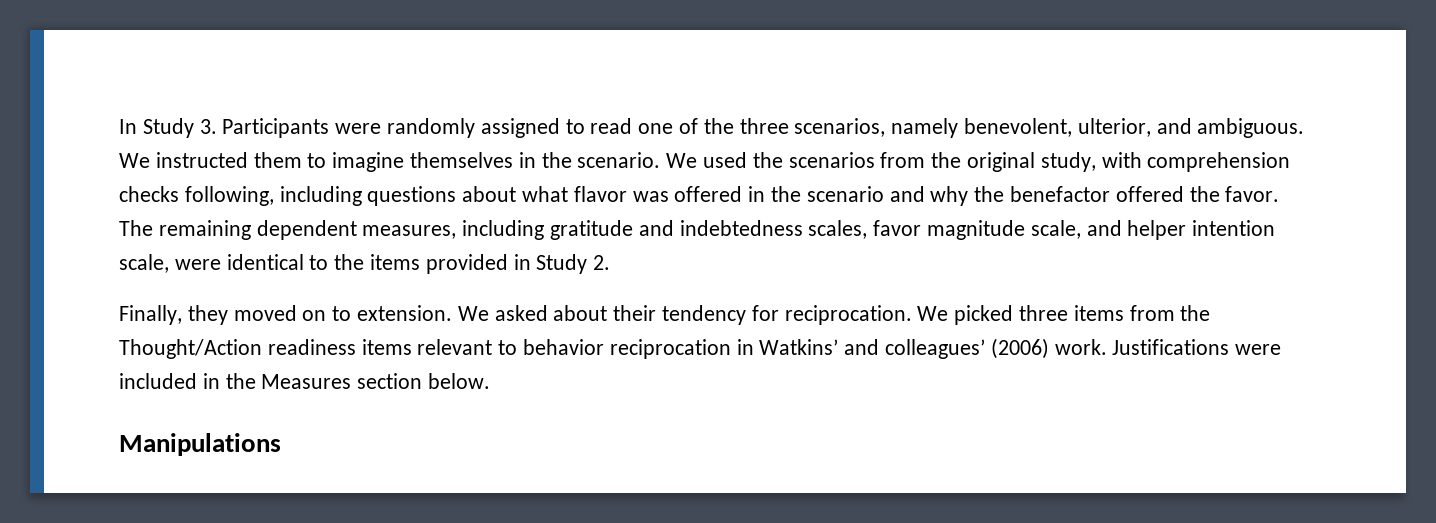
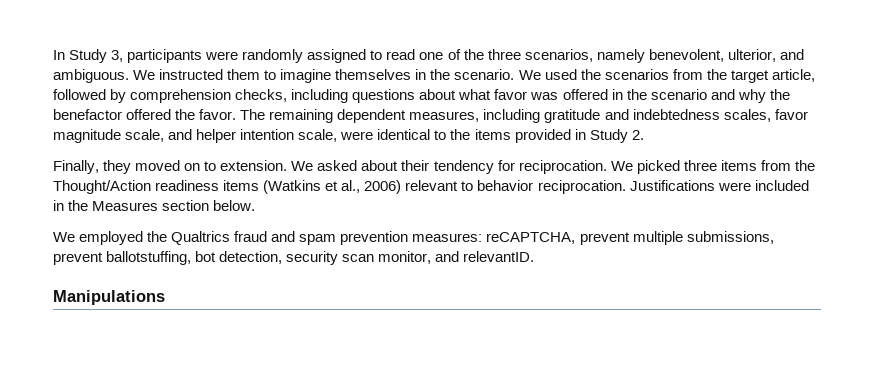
[199,118,330,138] 3. Participants -> [111,49,203,63] 3, participants
[967,152,1291,172] [119,186,274,206] original study, with comprehension checks following, -> [730,69,815,83] [53,89,288,103] target article, followed by comprehension checks,
[573,186,627,202] flavor -> [494,89,528,100] favor
[417,338,1107,359] relevant to behavior reciprocation in Watkins’ and colleagues’ (2006) work. -> [263,180,626,194] (Watkins et al., 2006) relevant to behavior reciprocation.
(491, 381) none -> [53,231,774,245] [53,251,535,265] // We employed the Qualtrics fraud and spam prevention measures: reCAPTCHA, prevent multiple submissions, prevent ballotstuffing, bot detection, security scan monitor, and relevantID.

